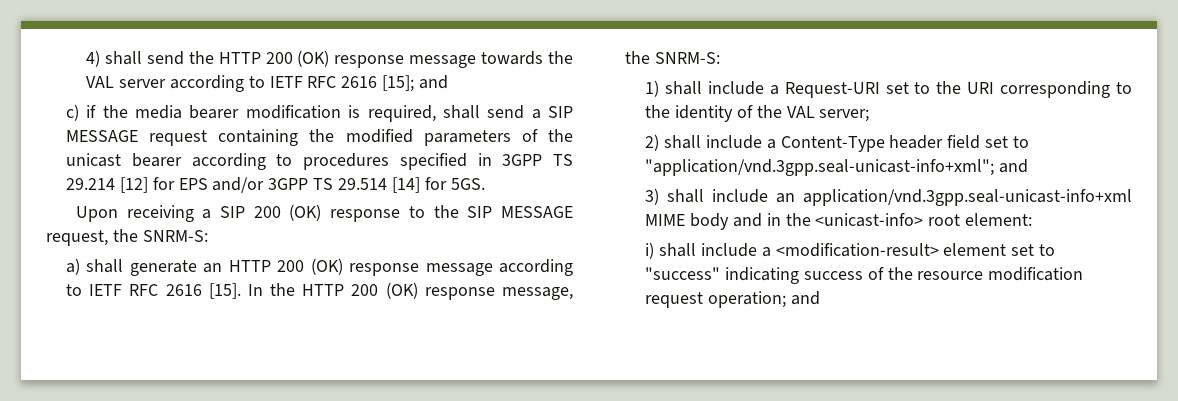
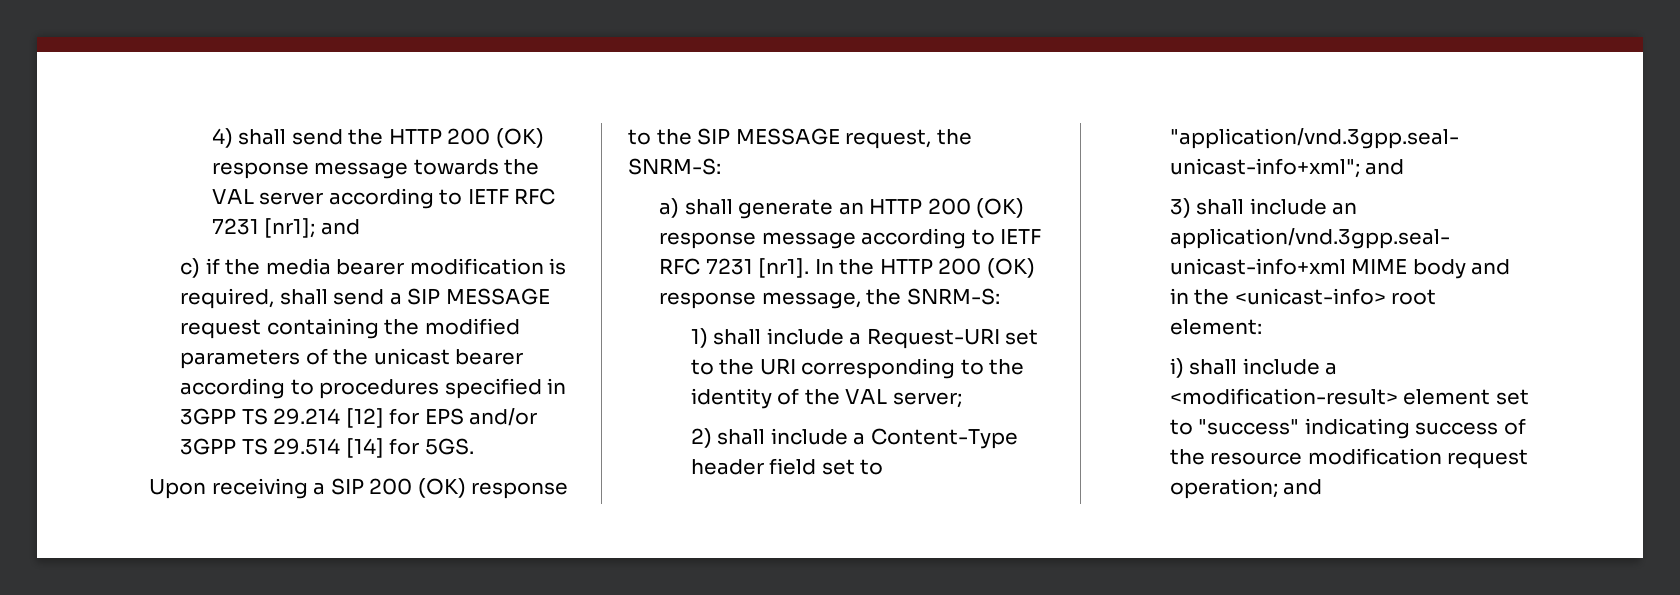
[341,75,415,92] 2616 [15]; -> [211,218,316,238] 7231 [nr1];
[165,283,241,299] 2616 [15]. -> [705,258,810,278] 7231 [nr1].

